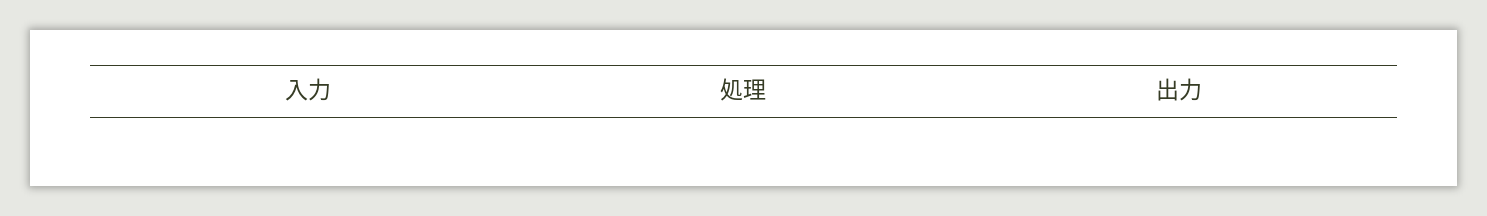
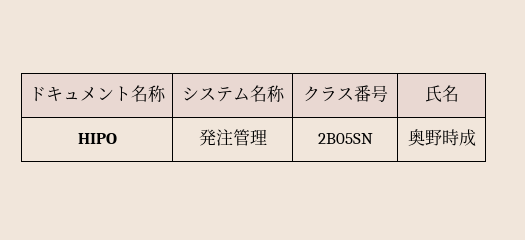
[285,78,331,101] [720,78,766,101] [1155,78,1202,101] 入力 | 処理 | 出力 -> [29,85,166,102] [181,85,285,102] [302,85,388,102] [424,85,459,102] [77,133,117,144] [198,129,267,146] [317,133,373,144] [407,129,476,146] ドキュメント名称 | システム名称 | クラス番号 | 氏名 // HIPO | 発注管理 | 2B05SN | 奥野時成

